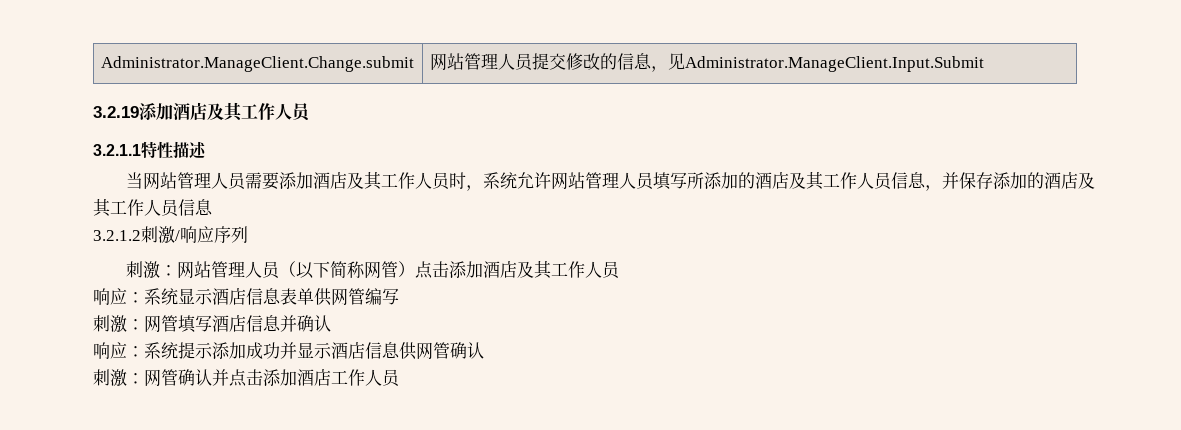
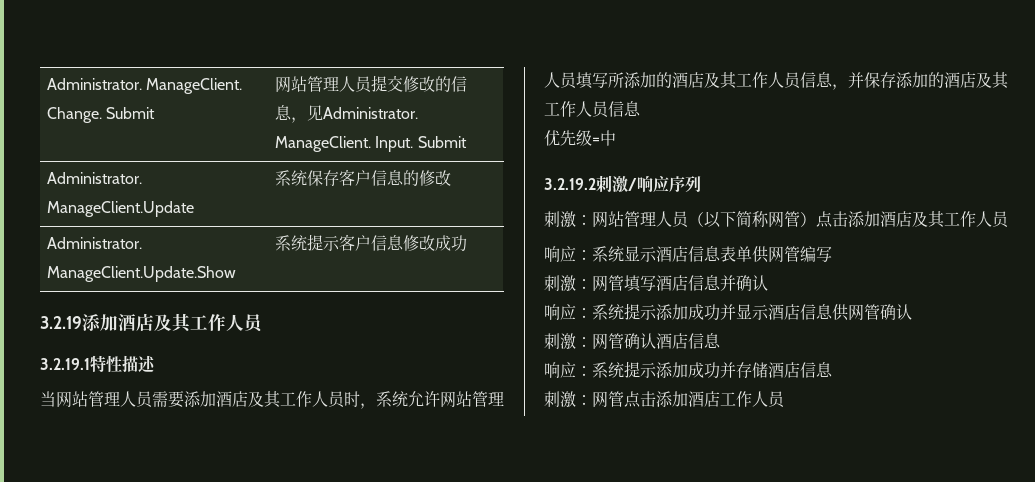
[100,56,414,72] Administrator.ManageClient.Change.submit -> [47,78,243,94] [47,107,156,123] Administrator. ManageClient. Change. Submit
[684,56,984,72] Administrator.ManageClient.Input.Submit -> [323,107,419,119] [275,136,467,152] [47,172,143,184] [47,201,195,217] [275,169,452,186] [47,237,143,249] [47,266,237,282] [275,234,468,252] Administrator. ManageClient. Input. Submit // Administrator. ManageClient.Update | 系统保存客户信息的修改 // Administrator. ManageClient.Update.Show | 系统提示客户信息修改成功
[93,144,141,156] 3.2.1.1 -> [40,358,90,370] 3.2.19.1
[93,230,141,241] 3.2.1.2 -> [544,130,616,146] [544,178,596,190] 优先级=中 // 3.2.19.2
[212,369,229,386] 并 -> [656,333,721,349] [544,361,833,379] [544,391,624,408] 酒店信息 // 响应：系统提示添加成功并存储酒店信息 // 刺激：网管

